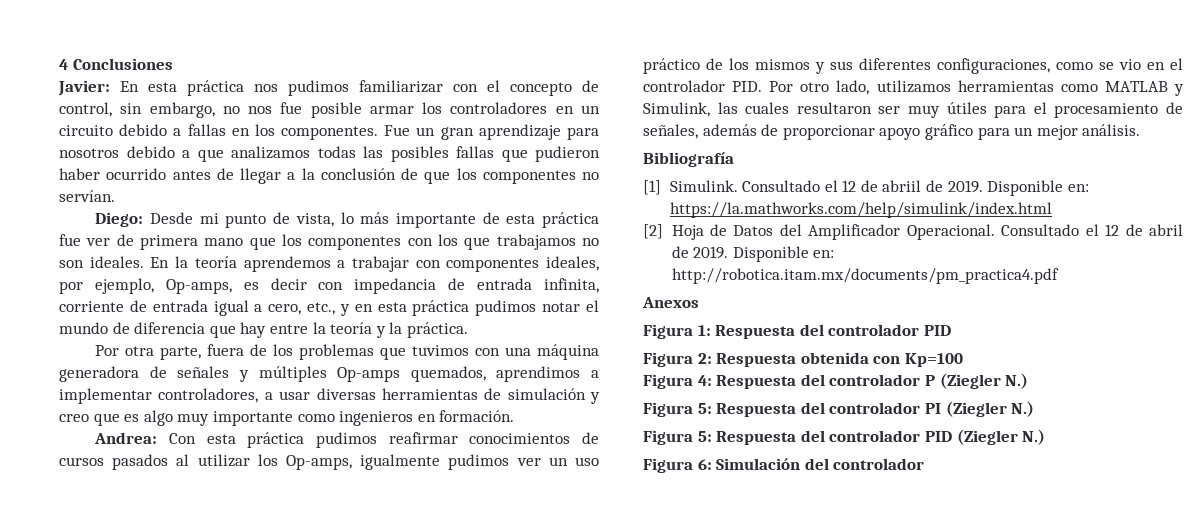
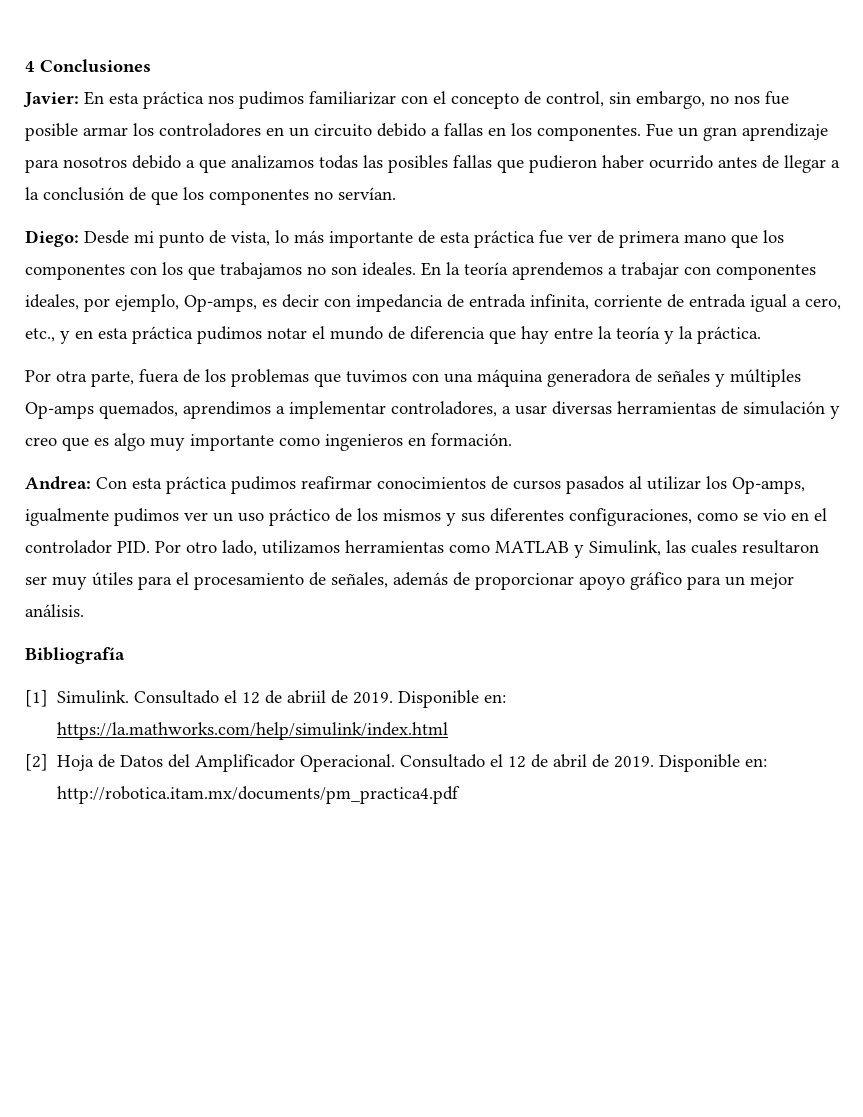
[642,297,699,308] [643,324,951,339] [643,352,963,367] [643,373,1029,389] [643,401,1035,417] [643,429,1046,445] [643,458,925,473] // Anexos // Figura 1: Respuesta del controlador PID // Figura 2: Respuesta obtenida con Kp=100 // Figura 4: Respuesta del controlador P (Ziegler N.) // Figura 5: Respuesta del controlador PI (Ziegler N.) // Figura 5: Respuesta del controlador PID (Ziegler N.) // Figura 6: Simulación del controlador -> (461, 795) none

